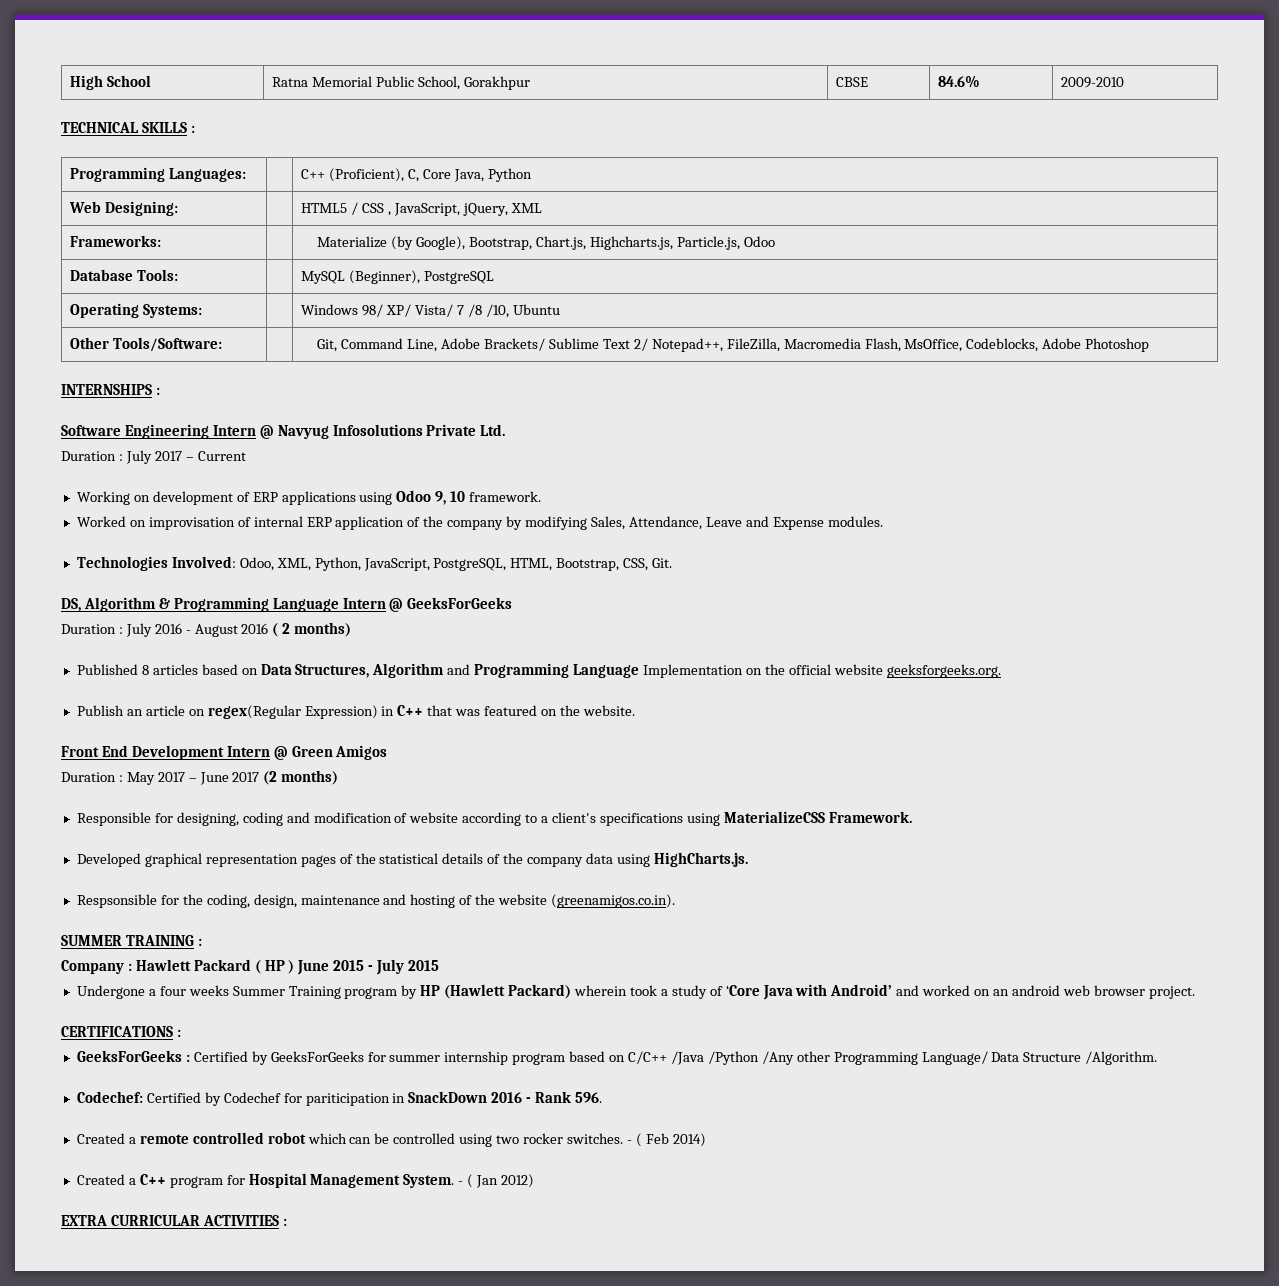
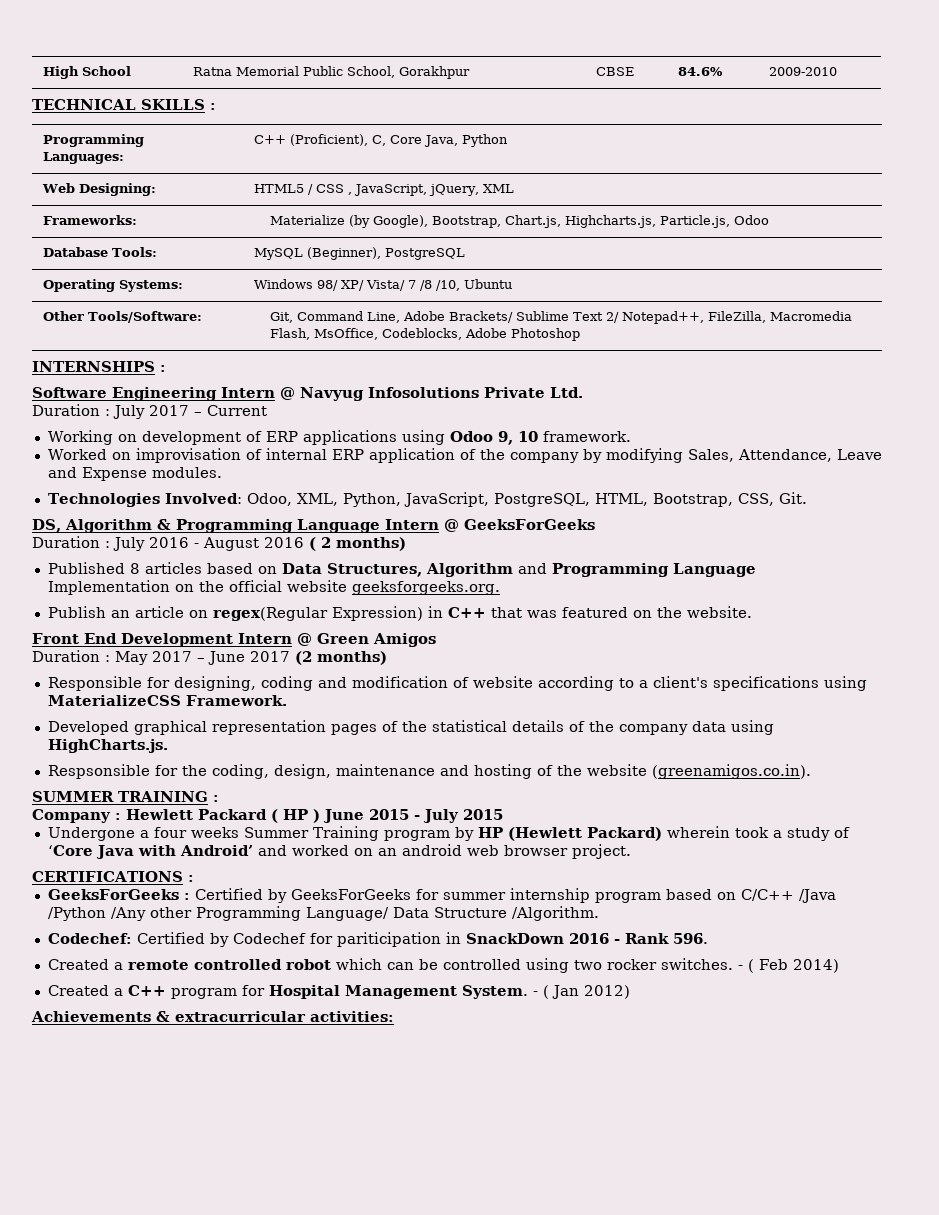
[135,959,191,971] Hawlett -> [126,809,193,820] Hewlett
[444,984,506,999] (Hawlett -> [507,827,582,841] (Hewlett
[61,1215,287,1226] EXTRA CURRICULAR ACTIVITIES : -> [31,1011,394,1022] Achievements & extracurricular activities:

